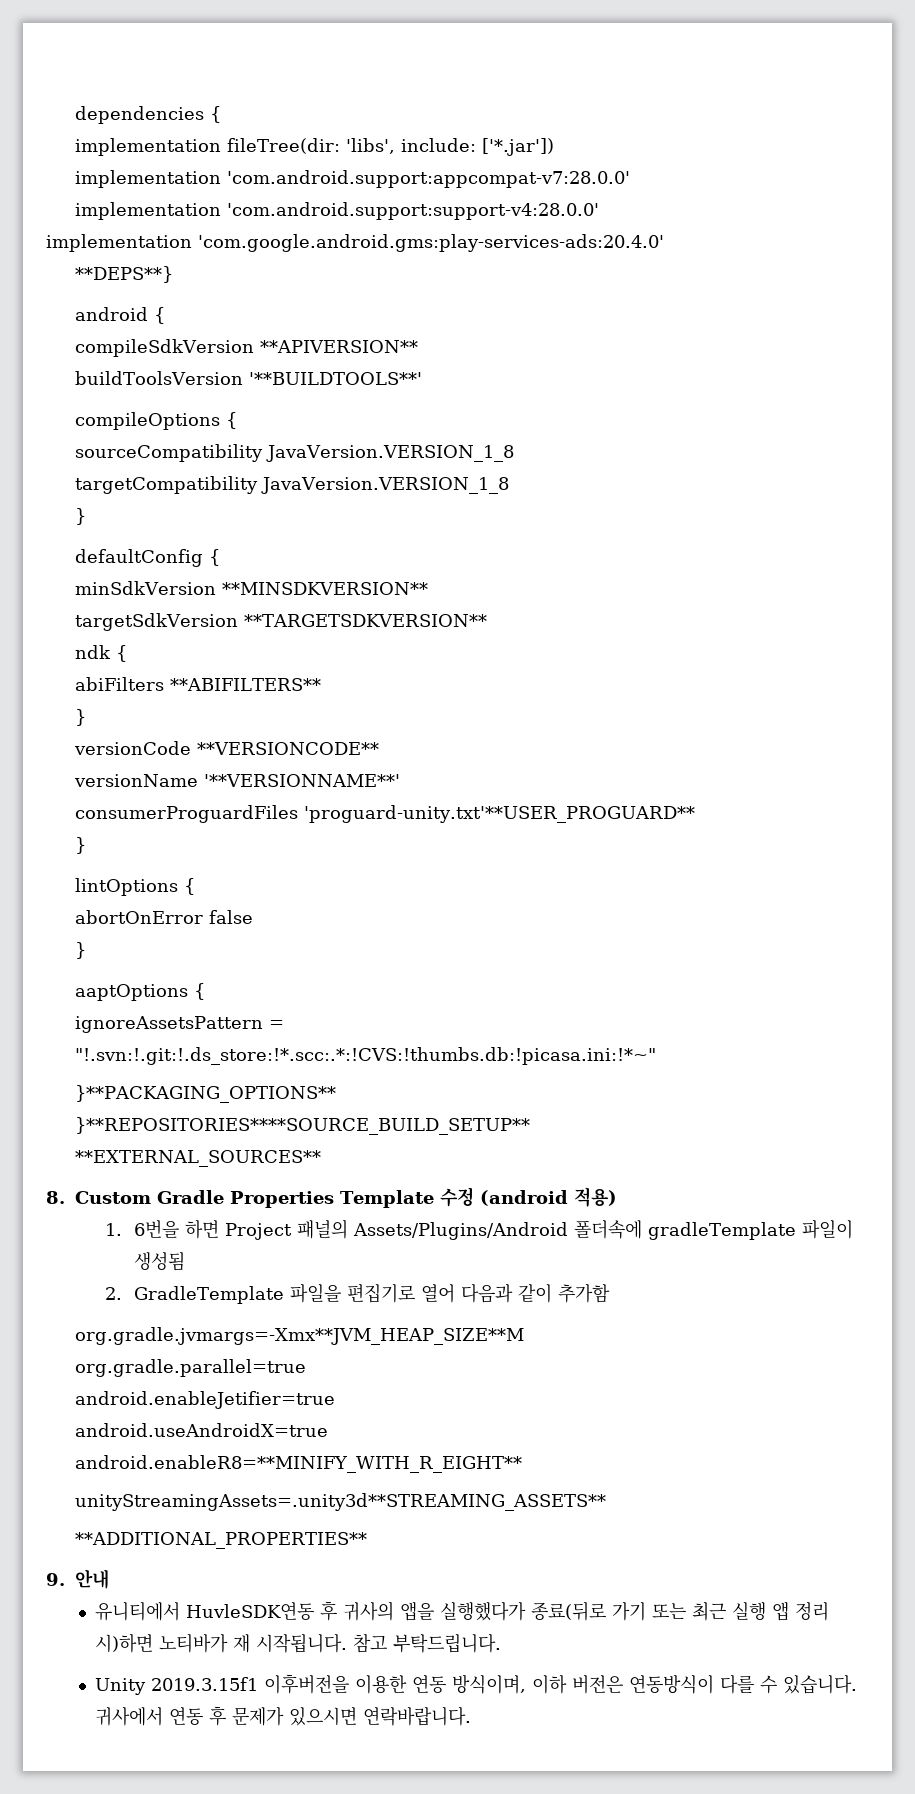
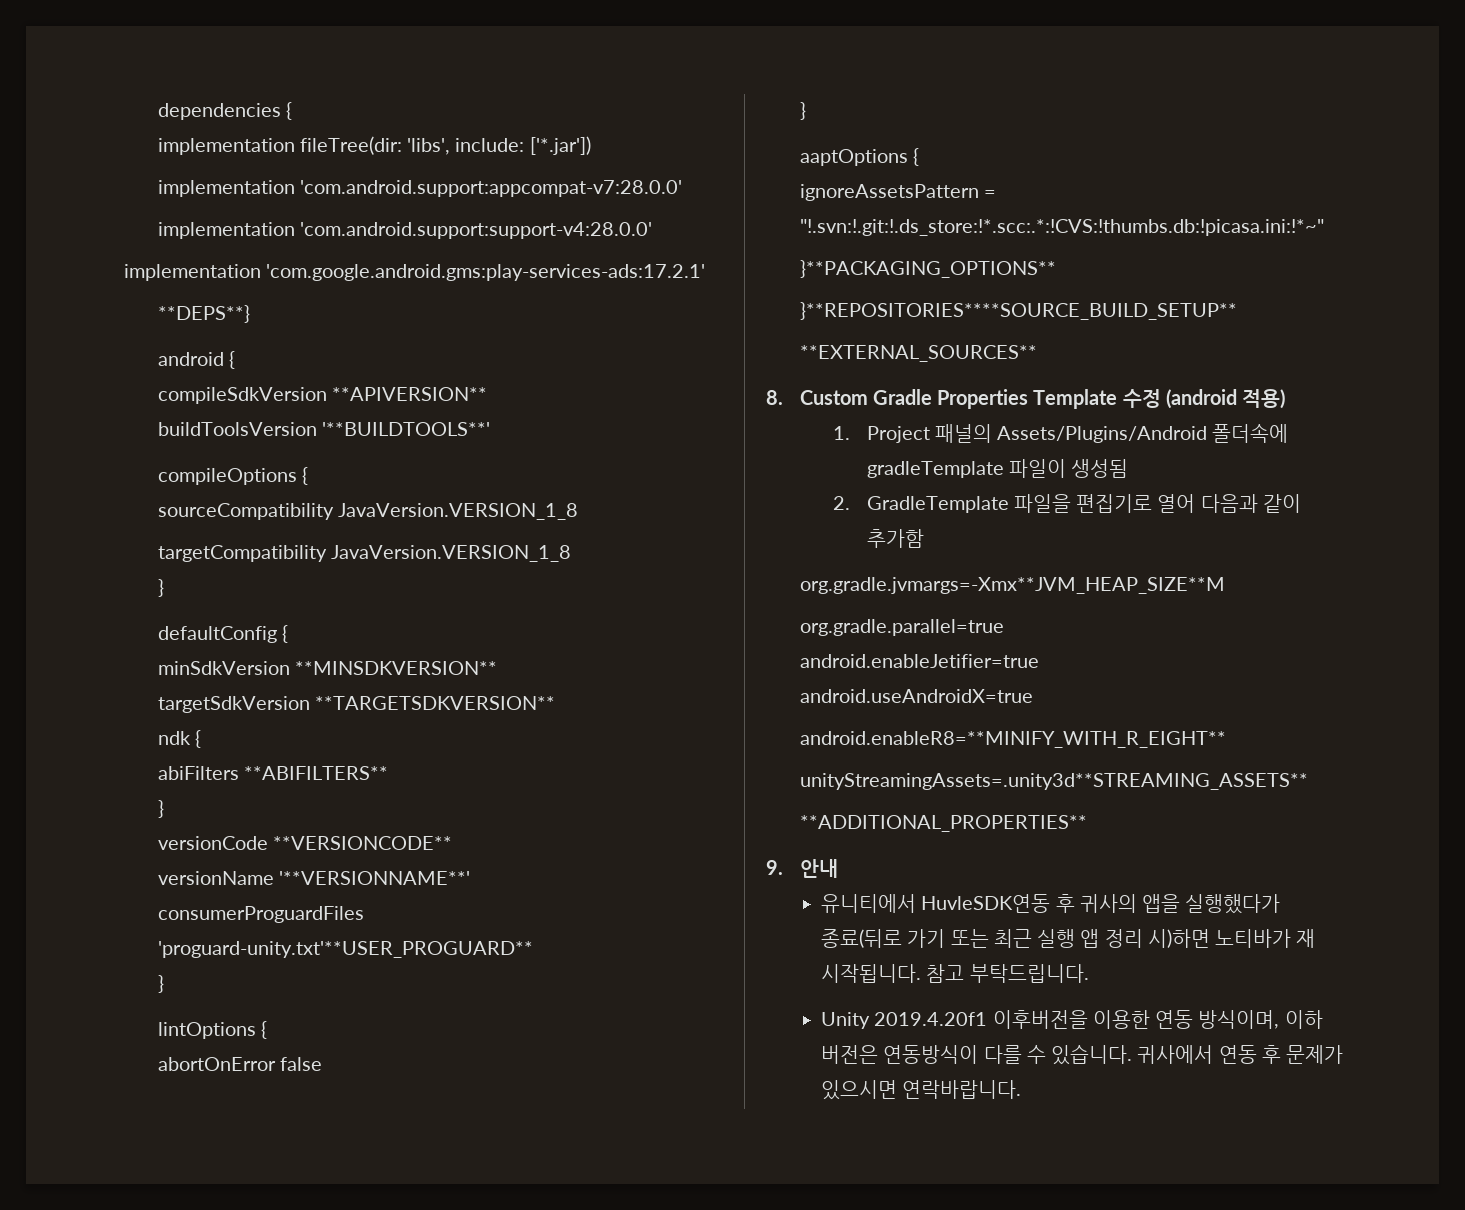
[198,234,664,252] 'com.google.android.gms:play-services-ads:20.4.0' -> [266,264,706,281] 'com.google.android.gms:play-services-ads:17.2.1'
[134,1220,220,1239] 6번을 하면 -> (851, 433) none
[151,1677,259,1691] 2019.3.15f1 -> [874,1012,988,1026] 2019.4.20f1

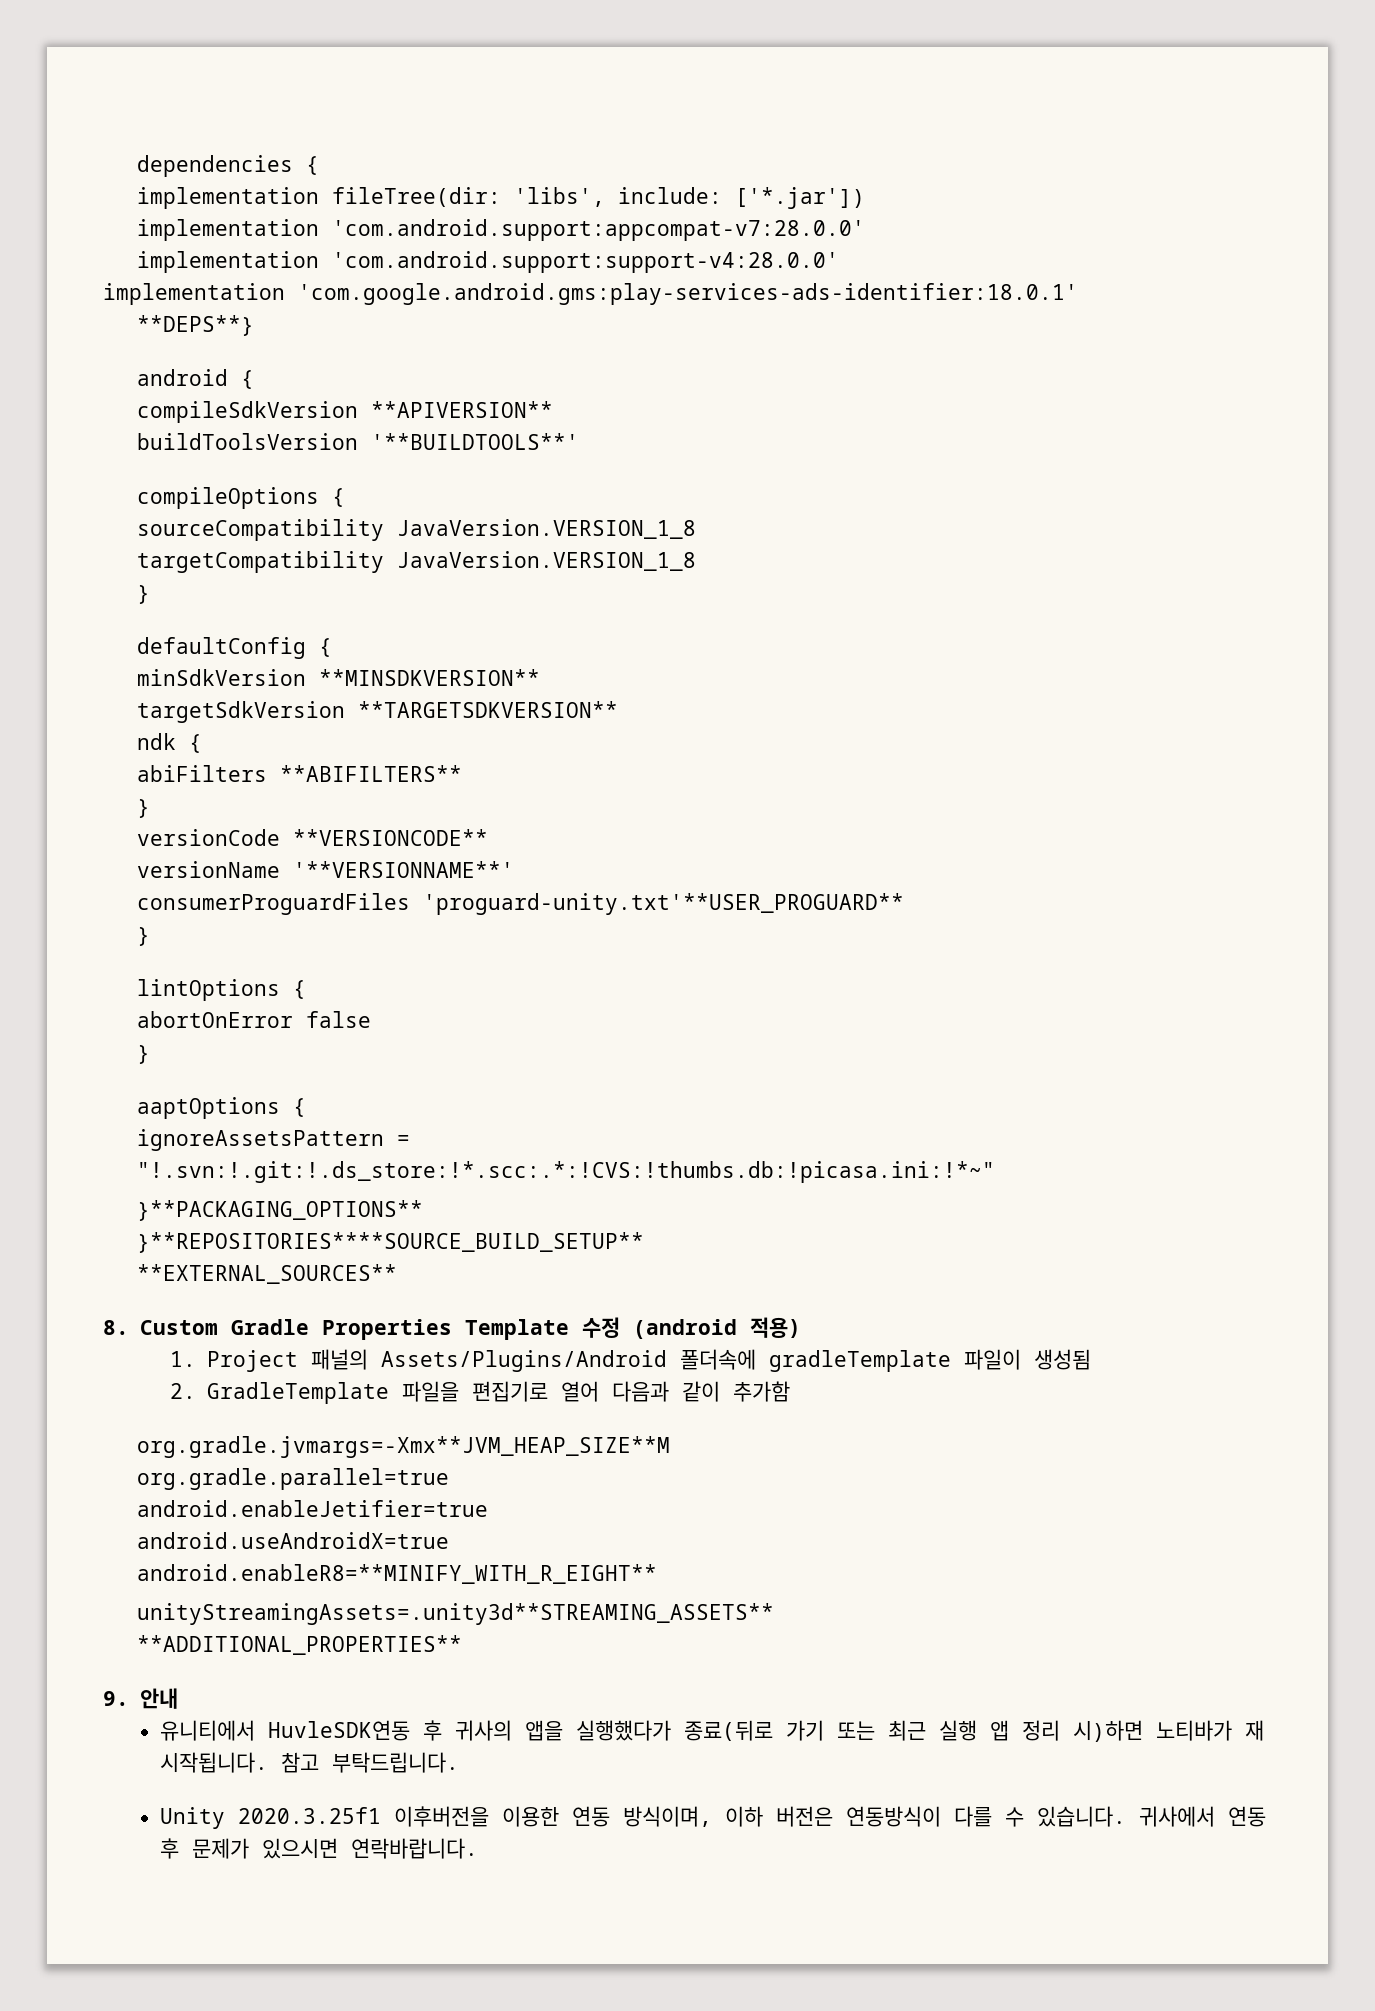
[266,264,706,281] 'com.google.android.gms:play-services-ads:17.2.1' -> [298,283,1078,305] 'com.google.android.gms:play-services-ads-identifier:18.0.1'
[874,1012,988,1026] 2019.4.20f1 -> [237,1807,381,1824] 2020.3.25f1

